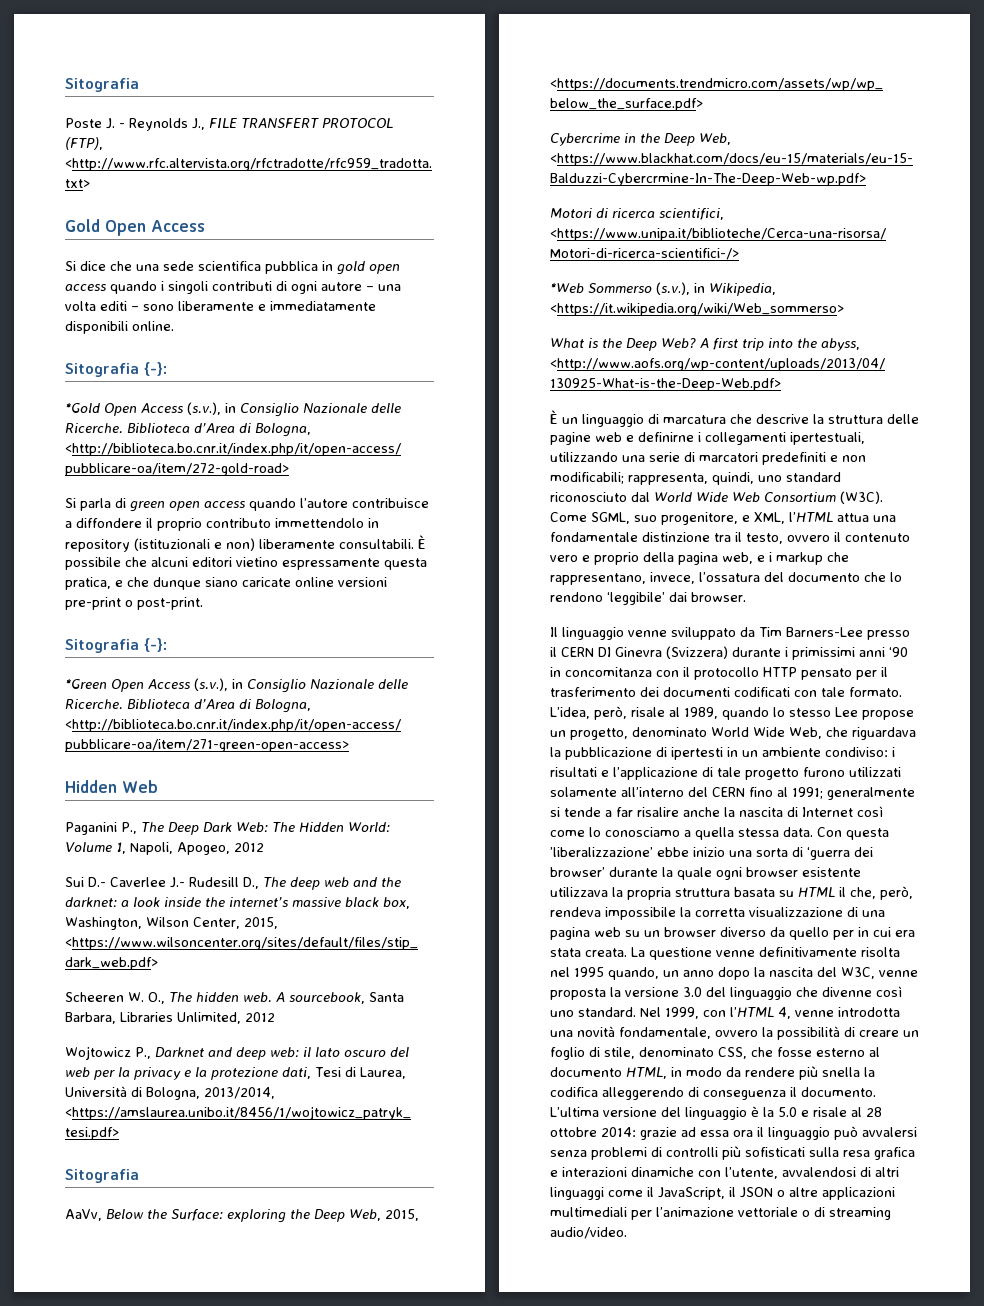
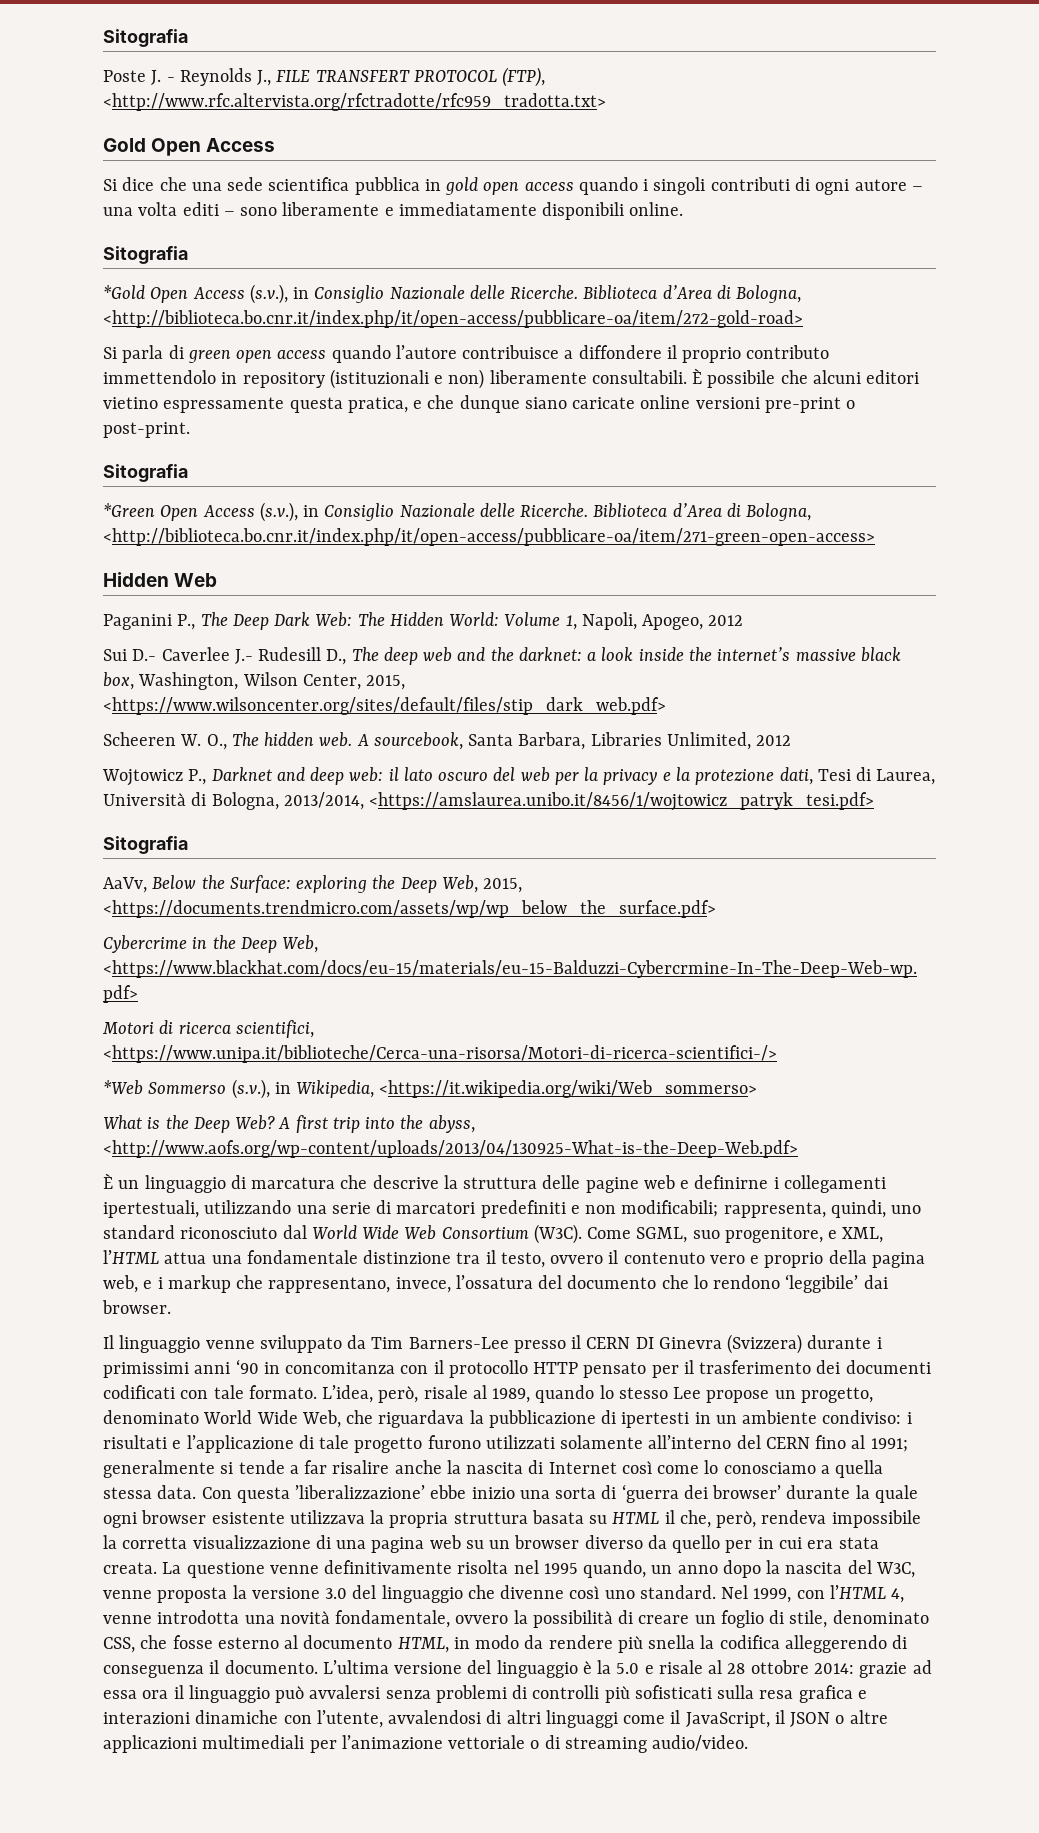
[144,362,167,376] {-}: -> (188, 255) none
[144,638,167,652] {-}: -> (188, 473) none

